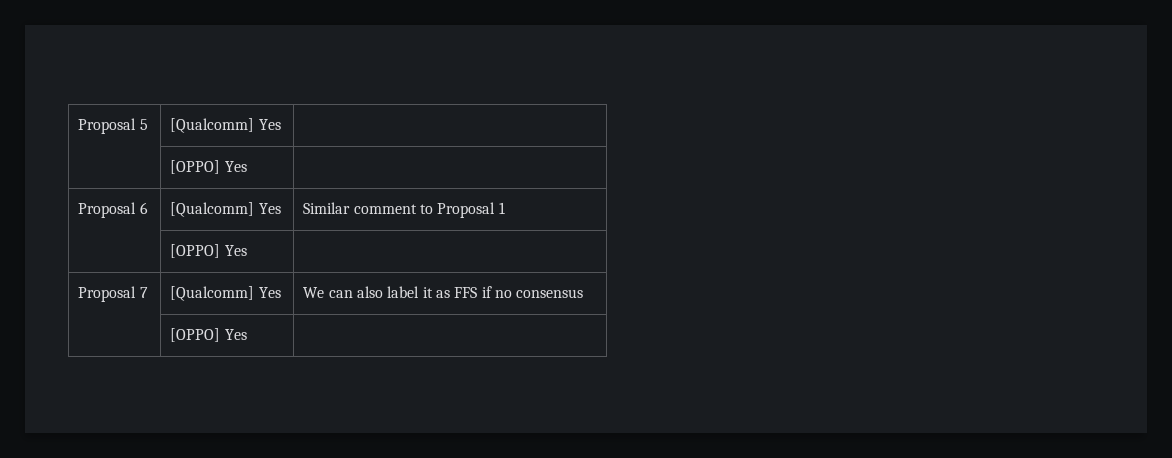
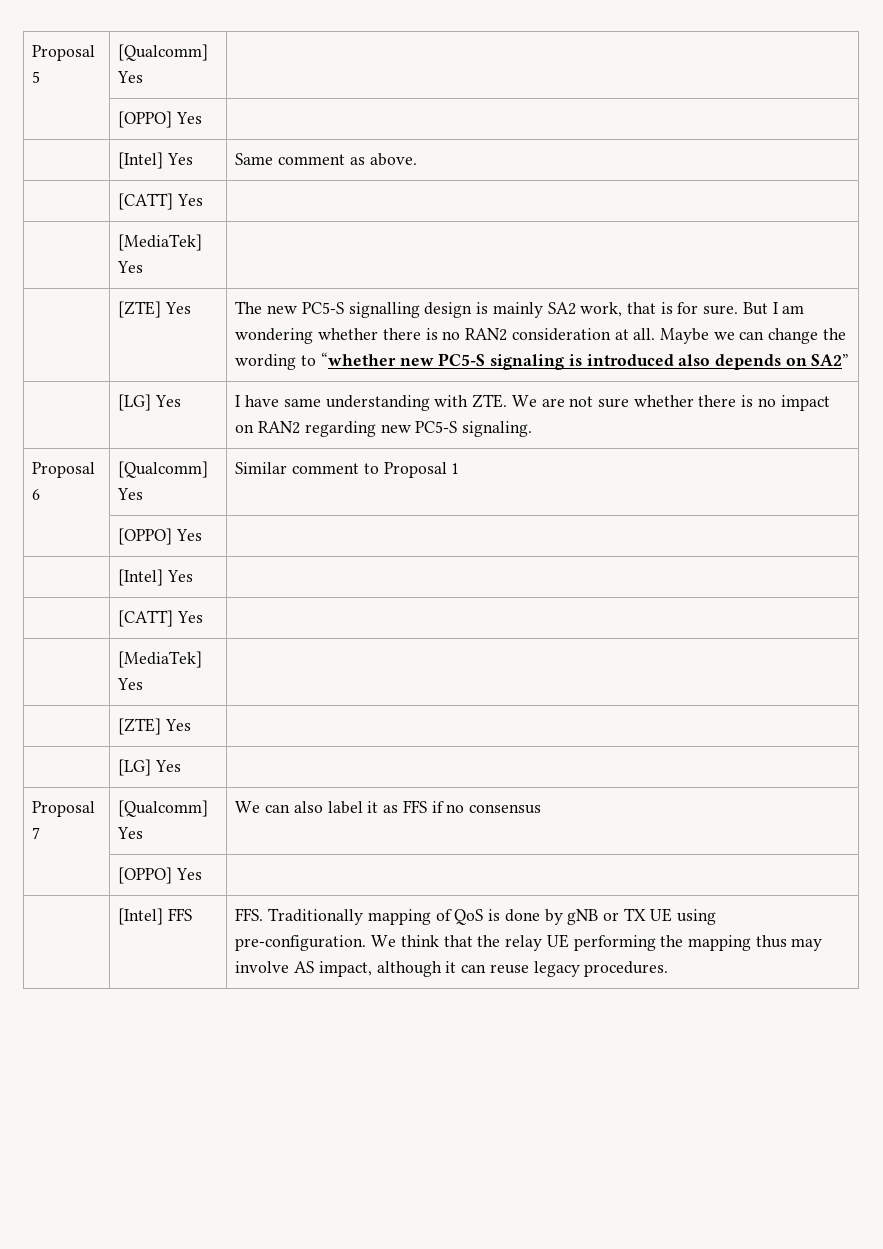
(247, 166) none -> [118,152,194,169] [235,153,417,166] [118,193,204,210] [118,234,203,251] [117,261,144,273] [118,301,192,318] [235,301,805,318] [235,328,846,344] [235,352,850,370] [118,394,182,411] [235,394,830,411] [235,421,533,437] // | [Intel] Yes | Same comment as above. // | [CATT] Yes | // | [MediaTek] Yes | // | [ZTE] Yes | The new PC5-S signalling design is mainly SA2 work, that is for sure. But I am wondering whether there is no RAN2 consideration at all. Maybe we can change the wording to “whether new PC5-S signaling is introduced also depends on SA2” // | [LG] Yes | I have same understanding with ZTE. We are not sure whether there is no impact on RAN2 regarding new PC5-S signaling.
(247, 250) none -> [118,569,194,586] [118,610,204,627] [118,651,203,668] [117,678,144,690] [118,718,192,735] [118,759,182,776] // | [Intel] Yes | // | [CATT] Yes | // | [MediaTek] Yes | // | [ZTE] Yes | // | [LG] Yes |
(247, 334) none -> [118,908,193,925] [235,908,717,925] [235,934,823,951] [235,961,669,977] // | [Intel] FFS | FFS. Traditionally mapping of QoS is done by gNB or TX UE using pre-configuration. We think that the relay UE performing the mapping thus may involve AS impact, although it can reuse legacy procedures.

